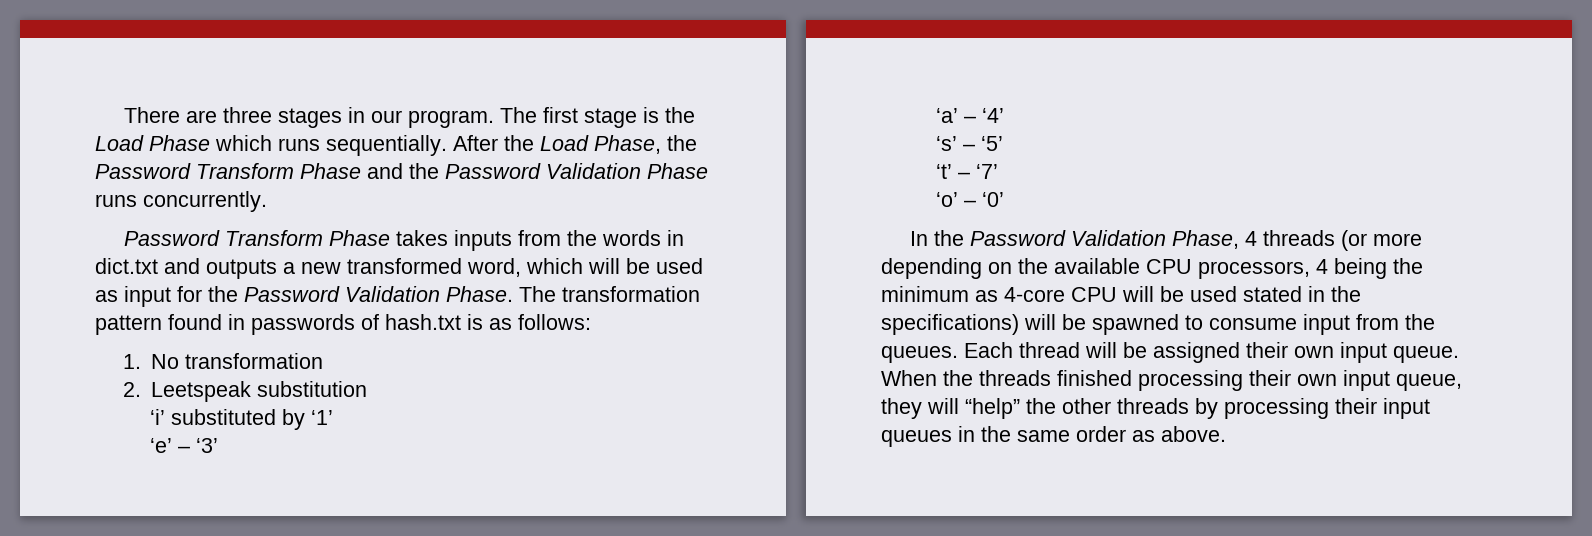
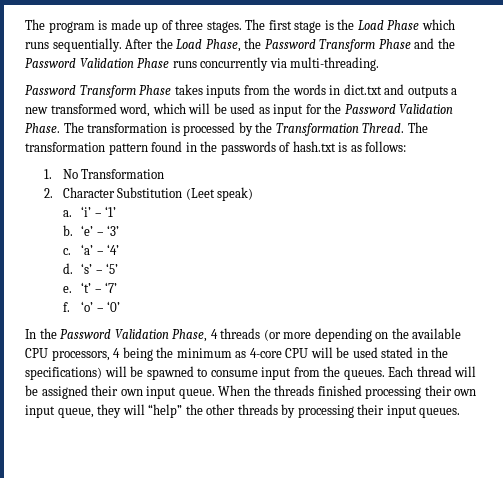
[124,107,495,128] There are three stages in our program. -> [25,19,242,33] The program is made up of three stages.
[143,191,267,212] concurrently. -> [200,57,380,71] concurrently via multi-threading.
(700, 294) none -> [170,122,428,136] [25,142,105,152] is processed by the Transformation Thread. The transformation
(245, 322) none -> [200,141,218,152] the
[185,353,324,369] transformation -> [81,169,165,179] Transformation
[151,381,368,402] [150,409,306,430] Leetspeak substitution // ‘i’ substituted by -> [62,187,254,201] [62,206,102,217] Character Substitution (Leet speak) // a. ‘i’ –
(334, 417) none -> [62,225,73,236] b.
(219, 445) none -> [62,248,71,255] c.
(1005, 115) none -> [62,263,73,274] d.
(1004, 143) none -> [62,286,72,293] e.
(999, 171) none -> [62,302,70,312] f.
[881,426,1226,447] queues in the same order as above. -> [419,408,461,418] queues.

